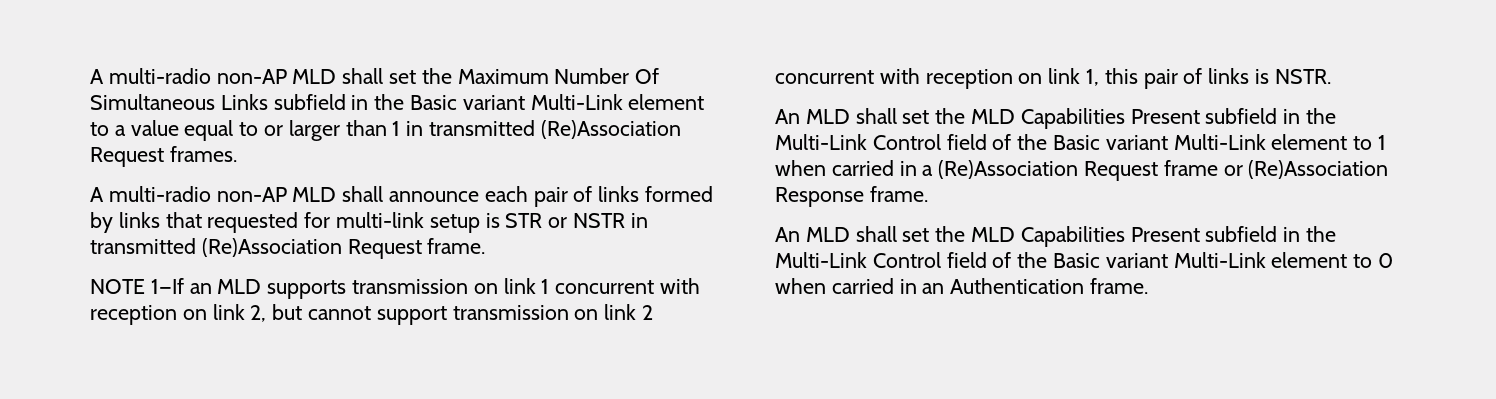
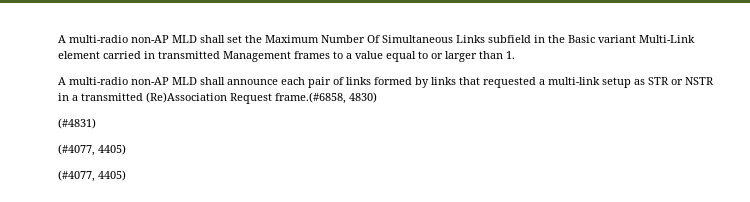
(705, 102) none -> [103,51,330,62] carried in transmitted Management frames
[392,120,681,139] [90,146,237,167] 1 in transmitted (Re)Association Request frames. -> [506,51,515,59] 1.
[304,212,331,228] for -> [539,79,545,85] a
[485,213,500,228] is -> [634,79,645,85] as
[90,238,486,259] [90,278,701,299] [90,304,654,325] [775,68,1331,89] [775,108,1337,129] [775,134,1387,150] [775,160,1389,181] [775,186,928,207] [775,226,1337,247] [775,252,1394,268] [775,278,1149,294] transmitted (Re)Association Request frame. // NOTE 1—If an MLD supports transmission on link 1 concurrent with reception on link 2, but cannot support transmission on link 2 concurrent with reception on link 1, this pair of links is NSTR. // An MLD shall set the MLD Capabilities Present subfield in the Multi-Link Control field of the Basic variant Multi-Link element to 1 when carried in a (Re)Association Request frame or (Re)Association Response frame. // An MLD shall set the MLD Capabilities Present subfield in the Multi-Link Control field of the Basic variant Multi-Link element to 0 when carried in an Authentication frame. -> [72,92,377,104] [58,118,96,129] [58,144,126,156] [58,170,126,182] a transmitted (Re)Association Request frame.(#6858, 4830) // (#4831) // (#4077, 4405) // (#4077, 4405)

